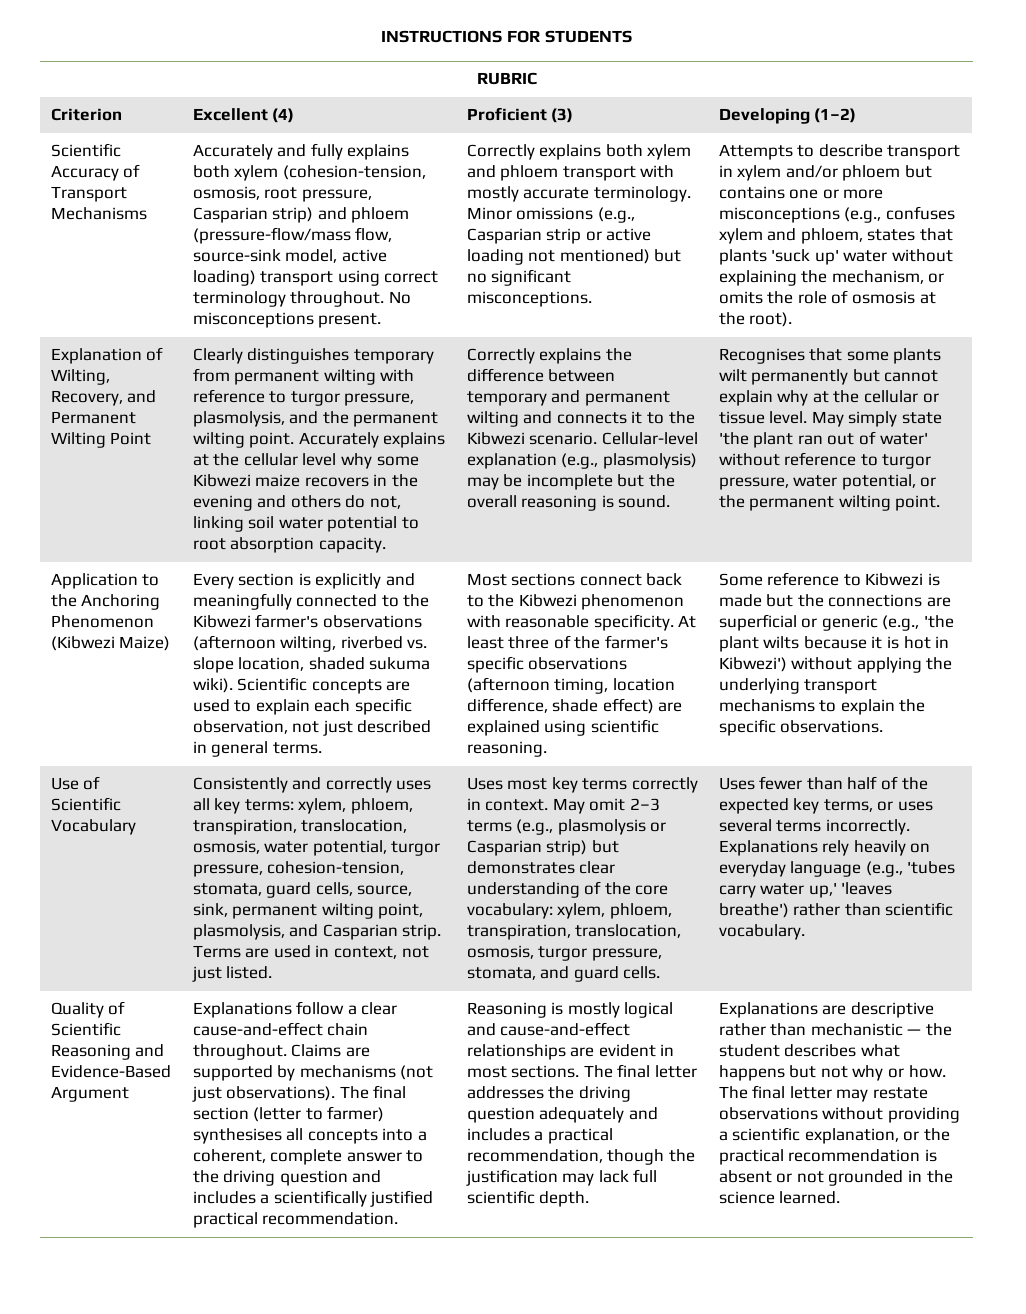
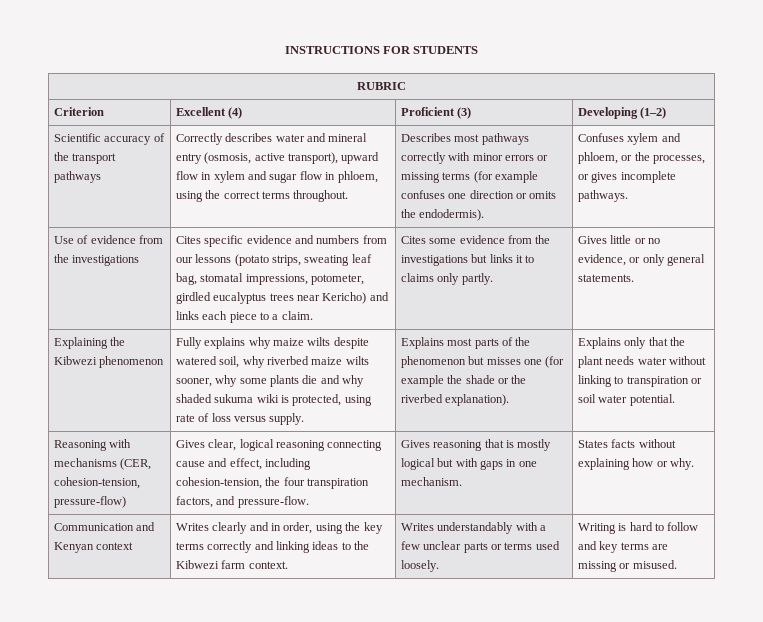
[50,164,141,181] [50,186,127,202] [50,207,147,220] [192,143,410,160] [192,165,426,181] [192,186,372,202] [192,207,410,223] [192,227,393,244] [192,249,387,263] [192,270,439,286] [192,291,411,307] [192,312,382,328] [466,144,692,160] [466,165,675,181] [466,186,691,202] [466,207,635,223] [466,228,652,244] [466,249,682,265] [466,269,572,286] [466,291,592,307] [718,144,961,160] [718,165,932,181] [718,186,884,199] [718,206,955,223] [718,228,953,244] [718,249,953,265] [718,270,945,286] [718,290,936,304] [718,312,793,327] [50,347,164,364] [50,369,110,385] [50,390,157,406] [50,411,136,424] [50,432,152,448] [192,348,434,364] [192,368,415,385] [192,389,415,406] [192,411,439,427] [192,432,446,448] [192,453,419,469] [192,474,418,487] [192,495,401,511] [192,516,419,532] [192,537,386,553] [466,348,632,364] [466,368,616,382] [466,390,670,406] [466,411,695,427] [466,432,698,445] [466,453,697,469] [466,474,675,490] [466,495,671,511] [718,348,942,364] [718,369,939,385] [718,390,939,406] [718,411,942,427] [718,431,928,448] [718,452,932,469] [718,474,937,490] [718,495,941,511] [50,573,160,589] [50,594,161,610] [50,615,154,628] [50,636,171,651] [192,573,415,589] [192,593,430,610] [192,614,422,628] [192,635,428,652] [192,657,431,673] [192,677,411,694] [192,698,412,715] [192,720,432,736] [192,741,322,757] [466,573,683,586] [466,594,685,610] [466,614,697,631] [466,635,668,649] [466,656,628,673] [466,677,675,694] [466,698,683,714] [466,719,659,736] [466,741,547,757] [718,572,940,586] [718,594,951,607] [718,614,954,631] [718,636,950,652] [718,657,953,673] [718,678,878,694] [718,699,926,715] [718,719,884,736] [50,776,101,790] [50,797,121,811] [50,819,136,835] [192,777,432,793] [192,798,413,814] [192,819,408,835] [192,840,441,856] [192,861,405,877] [192,882,413,898] [192,903,424,919] [192,924,442,940] [192,945,429,959] [191,966,273,982] [466,777,698,793] [466,798,660,814] [466,819,667,835] [466,840,619,856] [466,861,616,874] [466,881,669,898] [466,903,672,919] [466,924,682,940] [466,945,662,961] [466,966,661,982] [718,776,928,790] [718,798,933,814] [718,819,910,835] [718,840,931,856] [718,861,956,877] [718,882,893,898] [718,902,954,918] [718,924,805,940] [50,1001,126,1018] [50,1022,121,1036] [50,1044,165,1060] [50,1065,171,1078] [50,1086,129,1102] [192,1001,398,1018] [192,1022,369,1036] [192,1044,370,1060] [192,1065,434,1081] [191,1085,407,1102] [192,1106,385,1122] [192,1128,427,1144] [192,1149,424,1165] [192,1170,382,1186] [192,1190,434,1207] [192,1212,399,1228] [466,1002,674,1018] [466,1022,631,1036] [466,1044,675,1060] [466,1064,697,1078] [466,1086,631,1102] [466,1107,658,1123] [466,1128,613,1144] [466,1149,695,1165] [465,1169,658,1186] [466,1190,590,1207] [718,1002,934,1018] [718,1023,952,1036] [718,1044,900,1057] [718,1065,946,1081] [718,1085,928,1102] [718,1107,960,1123] [718,1127,950,1144] [718,1149,937,1165] [718,1170,953,1186] [718,1191,841,1204] Accuracy of Transport Mechanisms | Accurately and fully explains both xylem (cohesion-tension, osmosis, root pressure, Casparian strip) and phloem (pressure-flow/mass flow, source-sink model, active loading) transport using correct terminology throughout. No misconceptions present. | Correctly explains both xylem and phloem transport with mostly accurate terminology. Minor omissions (e.g., Casparian strip or active loading not mentioned) but no significant misconceptions. | Attempts to describe transport in xylem and/or phloem but contains one or more misconceptions (e.g., confuses xylem and phloem, states that plants 'suck up' water without explaining the mechanism, or omits the role of osmosis at the root). // Explanation of Wilting, Recovery, and Permanent Wilting Point | Clearly distinguishes temporary from permanent wilting with reference to turgor pressure, plasmolysis, and the permanent wilting point. Accurately explains at the cellular level why some Kibwezi maize recovers in the evening and others do not, linking soil water potential to root absorption capacity. | Correctly explains the difference between temporary and permanent wilting and connects it to the Kibwezi scenario. Cellular-level explanation (e.g., plasmolysis) may be incomplete but the overall reasoning is sound. | Recognises that some plants wilt permanently but cannot explain why at the cellular or tissue level. May simply state 'the plant ran out of water' without reference to turgor pressure, water potential, or the permanent wilting point. // Application to the Anchoring Phenomenon (Kibwezi Maize) | Every section is explicitly and meaningfully connected to the Kibwezi farmer's observations (afternoon wilting, riverbed vs. slope location, shaded sukuma wiki). Scientific concepts are used to explain each specific observation, not just described in general terms. | Most sections connect back to the Kibwezi phenomenon with reasonable specificity. At least three of the farmer's specific observations (afternoon timing, location difference, shade effect) are explained using scientific reasoning. | Some reference to Kibwezi is made but the connections are superficial or generic (e.g., 'the plant wilts because it is hot in Kibwezi') without applying the underlying transport mechanisms to explain the specific observations. // Use of Scientific Vocabulary | Consistently and correctly uses all key terms: xylem, phloem, transpiration, translocation, osmosis, water potential, turgor pressure, cohesion-tension, stomata, guard cells, source, sink, permanent wilting point, plasmolysis, and Casparian strip. Terms are used in context, not just listed. | Uses most key terms correctly in context. May omit 2–3 terms (e.g., plasmolysis or Casparian strip) but demonstrates clear understanding of the core vocabulary: xylem, phloem, transpiration, translocation, osmosis, turgor pressure, stomata, and guard cells. | Uses fewer than half of the expected key terms, or uses several terms incorrectly. Explanations rely heavily on everyday language (e.g., 'tubes carry water up,' 'leaves breathe') rather than scientific vocabulary. // Quality of Scientific Reasoning and Evidence-Based Argument | Explanations follow a clear cause-and-effect chain throughout. Claims are supported by mechanisms (not just observations). The final section (letter to farmer) synthesises all concepts into a coherent, complete answer to the driving question and includes a scientifically justified practical recommendation. | Reasoning is mostly logical and cause-and-effect relationships are evident in most sections. The final letter addresses the driving question adequately and includes a practical recommendation, though the justification may lack full scientific depth. | Explanations are descriptive rather than mechanistic — the student describes what happens but not why or how. The final letter may restate observations without providing a scientific explanation, or the practical recommendation is absent or not grounded in the science learned. -> [104,133,165,145] [53,152,117,164] [53,171,101,183] [175,133,368,145] [175,152,380,164] [175,171,378,183] [175,190,349,202] [400,133,529,145] [400,152,549,164] [400,171,539,183] [400,190,557,199] [400,209,485,221] [577,133,681,145] [577,152,706,164] [577,171,676,183] [577,190,628,202] [53,235,164,244] [53,254,140,266] [175,235,387,247] [175,254,372,266] [175,273,365,285] [175,292,389,304] [175,311,313,323] [400,235,551,244] [400,254,535,266] [400,273,493,285] [577,235,661,244] [577,254,706,266] [577,274,634,282] [53,337,126,349] [53,356,165,368] [175,337,369,349] [175,356,369,368] [175,375,365,387] [175,394,372,406] [175,413,305,425] [400,337,531,349] [400,356,565,368] [400,375,527,387] [400,394,510,406] [577,337,686,349] [577,356,707,368] [577,375,703,387] [577,394,675,406] [53,439,132,451] [53,458,152,470] [53,477,140,489] [53,496,126,508] [175,439,383,451] [175,458,312,470] [175,477,370,489] [175,496,309,508] [400,439,552,451] [400,458,537,470] [400,477,462,486] [577,439,676,448] [577,458,695,470] [53,522,156,531] [53,542,134,553] [175,522,383,534] [175,541,370,553] [175,560,288,569] [400,522,547,534] [400,541,560,553] [400,560,439,572] [577,522,699,534] [577,541,669,553] [577,560,677,572] accuracy of the transport pathways | Correctly describes water and mineral entry (osmosis, active transport), upward flow in xylem and sugar flow in phloem, using the correct terms throughout. | Describes most pathways correctly with minor errors or missing terms (for example confuses one direction or omits the endodermis). | Confuses xylem and phloem, or the processes, or gives incomplete pathways. // Use of evidence from the investigations | Cites specific evidence and numbers from our lessons (potato strips, sweating leaf bag, stomatal impressions, potometer, girdled eucalyptus trees near Kericho) and links each piece to a claim. | Cites some evidence from the investigations but links it to claims only partly. | Gives little or no evidence, or only general statements. // Explaining the Kibwezi phenomenon | Fully explains why maize wilts despite watered soil, why riverbed maize wilts sooner, why some plants die and why shaded sukuma wiki is protected, using rate of loss versus supply. | Explains most parts of the phenomenon but misses one (for example the shade or the riverbed explanation). | Explains only that the plant needs water without linking to transpiration or soil water potential. // Reasoning with mechanisms (CER, cohesion-tension, pressure-flow) | Gives clear, logical reasoning connecting cause and effect, including cohesion-tension, the four transpiration factors, and pressure-flow. | Gives reasoning that is mostly logical but with gaps in one mechanism. | States facts without explaining how or why. // Communication and Kenyan context | Writes clearly and in order, using the key terms correctly and linking ideas to the Kibwezi farm context. | Writes understandably with a few unclear parts or terms used loosely. | Writing is hard to follow and key terms are missing or misused.

